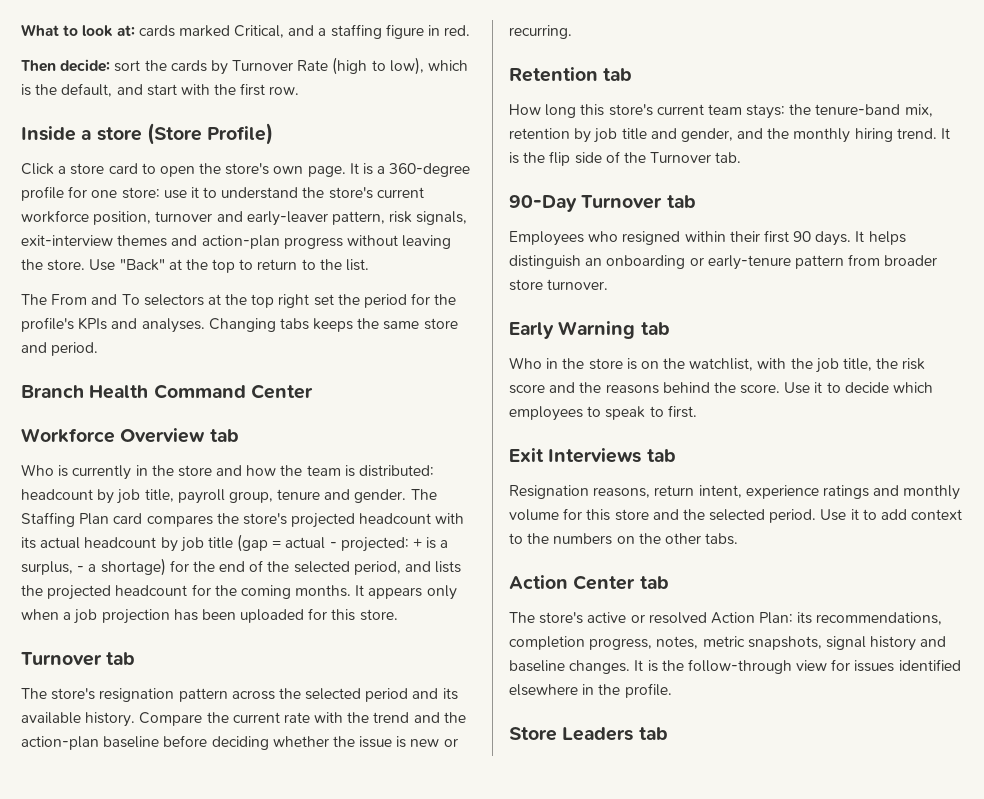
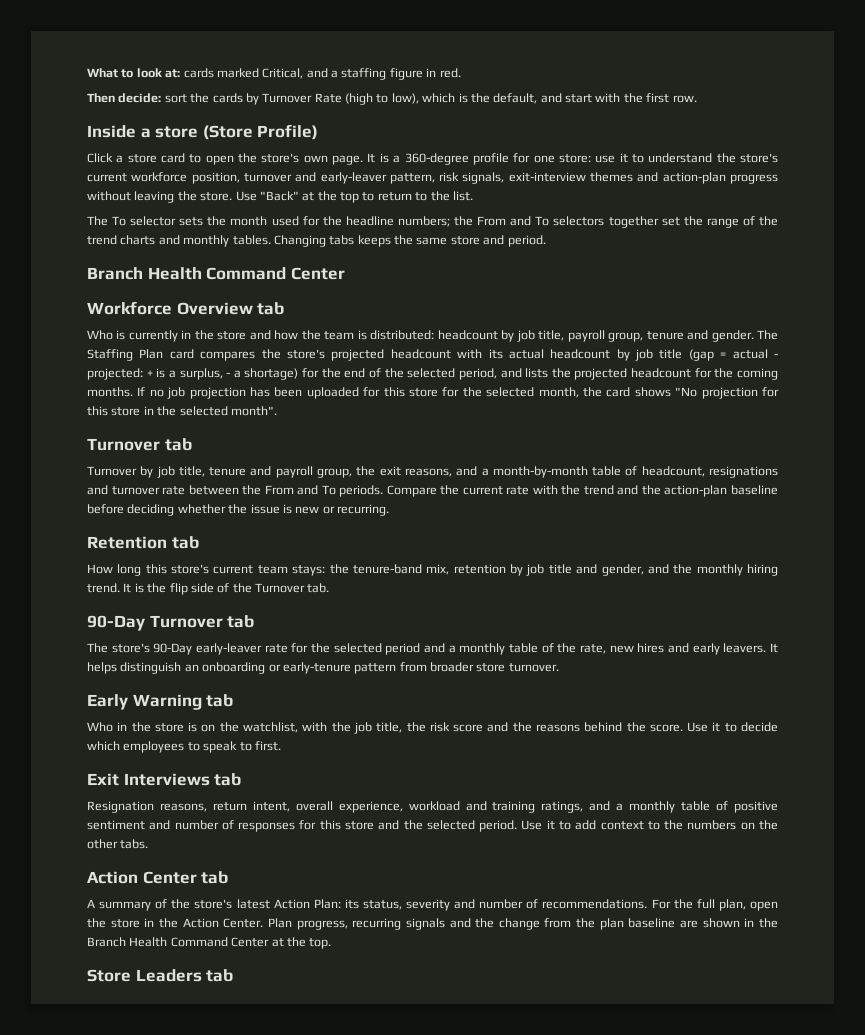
[51,293,457,308] [21,317,205,333] From and To selectors at the top right set the period for the profile's KPIs and analyses. -> [112,216,778,228] [87,235,271,247] To selector sets the month used for the headline numbers; the From and To selectors together set the range of the trend charts and monthly tables.
[355,585,457,600] [21,609,72,620] It appears only when a -> [137,387,164,397] If no
[359,609,398,621] [21,652,136,666] [21,688,458,702] [21,712,136,727] store. // Turnover tab // The store's resignation pattern across the selected period and its available history. -> [409,387,779,399] [87,406,277,416] [87,438,192,451] [87,466,778,478] [87,485,384,497] store for the selected month, the card shows "No projection for this store in the selected month". // Turnover tab // Turnover by job title, tenure and payroll group, the exit reasons, and a month-by-month table of headcount, resignations and turnover rate between the From and To periods.
[509,230,852,246] Employees who resigned within their first 90 days. -> [87,643,767,655] The store's 90-Day early-leaver rate for the selected period and a monthly table of the rate, new hires and early leavers.
[745,485,961,500] [509,509,559,521] experience ratings and monthly volume -> [295,801,778,813] [87,820,296,832] overall experience, workload and training ratings, and a monthly table of positive sentiment and number of responses
[509,612,943,625] [509,636,947,651] [509,659,961,674] [509,683,672,698] The store's active or resolved Action Plan: its recommendations, completion progress, notes, metric snapshots, signal history and baseline changes. It is the follow-through view for issues identified elsewhere in the profile. -> [87,899,778,911] [87,918,778,930] [87,937,332,949] A summary of the store's latest Action Plan: its status, severity and number of recommendations. For the full plan, open the store in the Action Center. Plan progress, recurring signals and the change from the plan baseline are shown in the Branch Health Command Center at the top.

